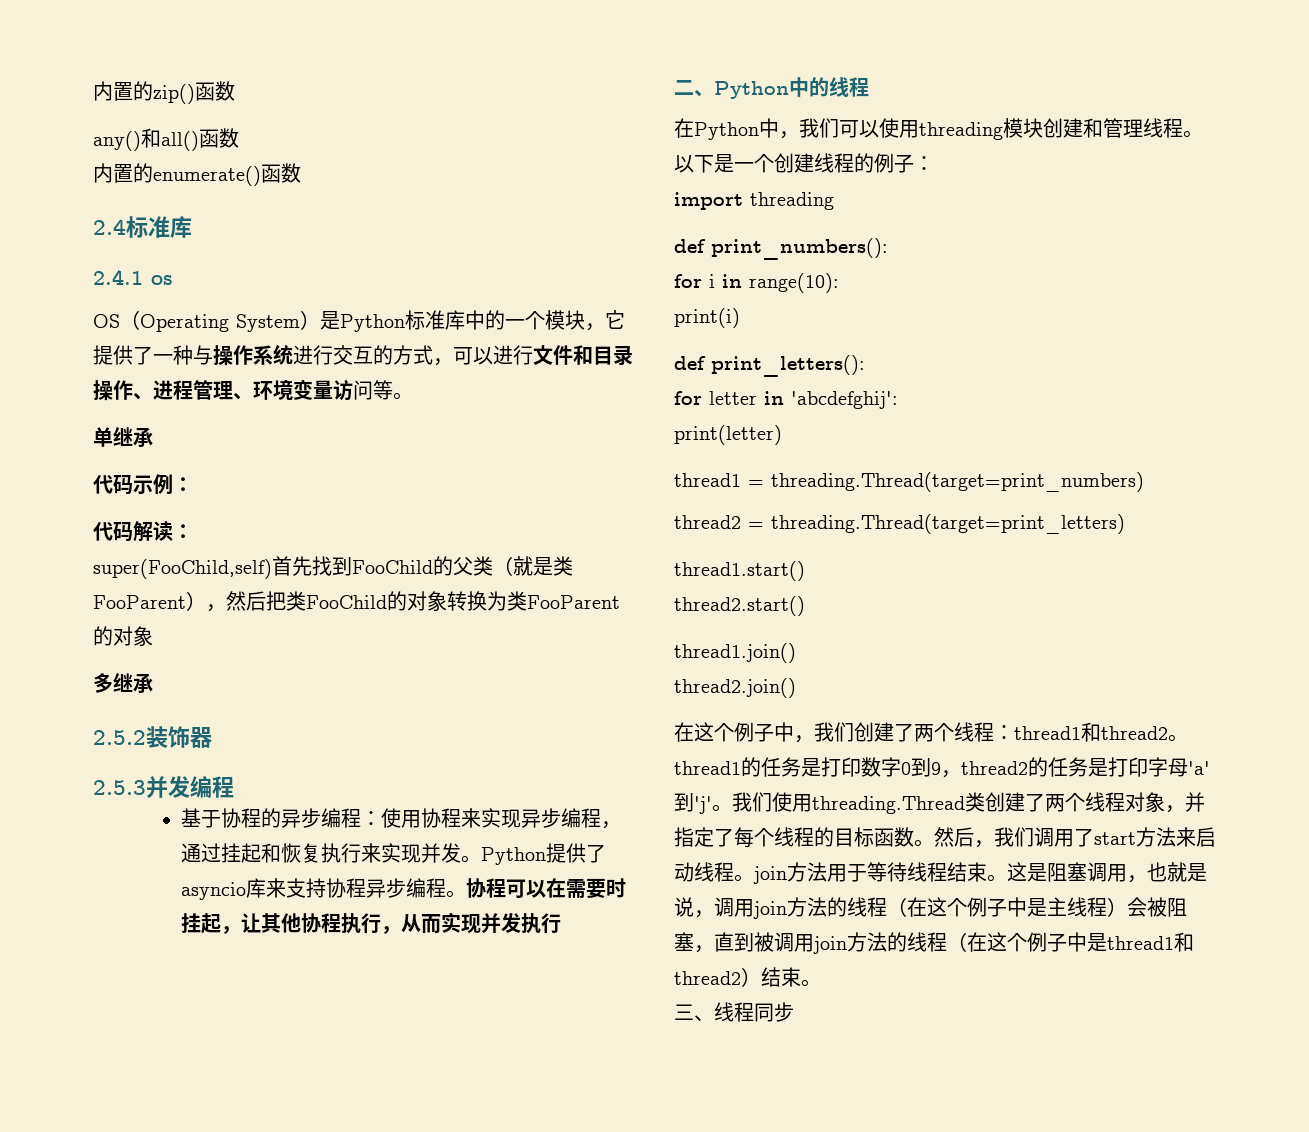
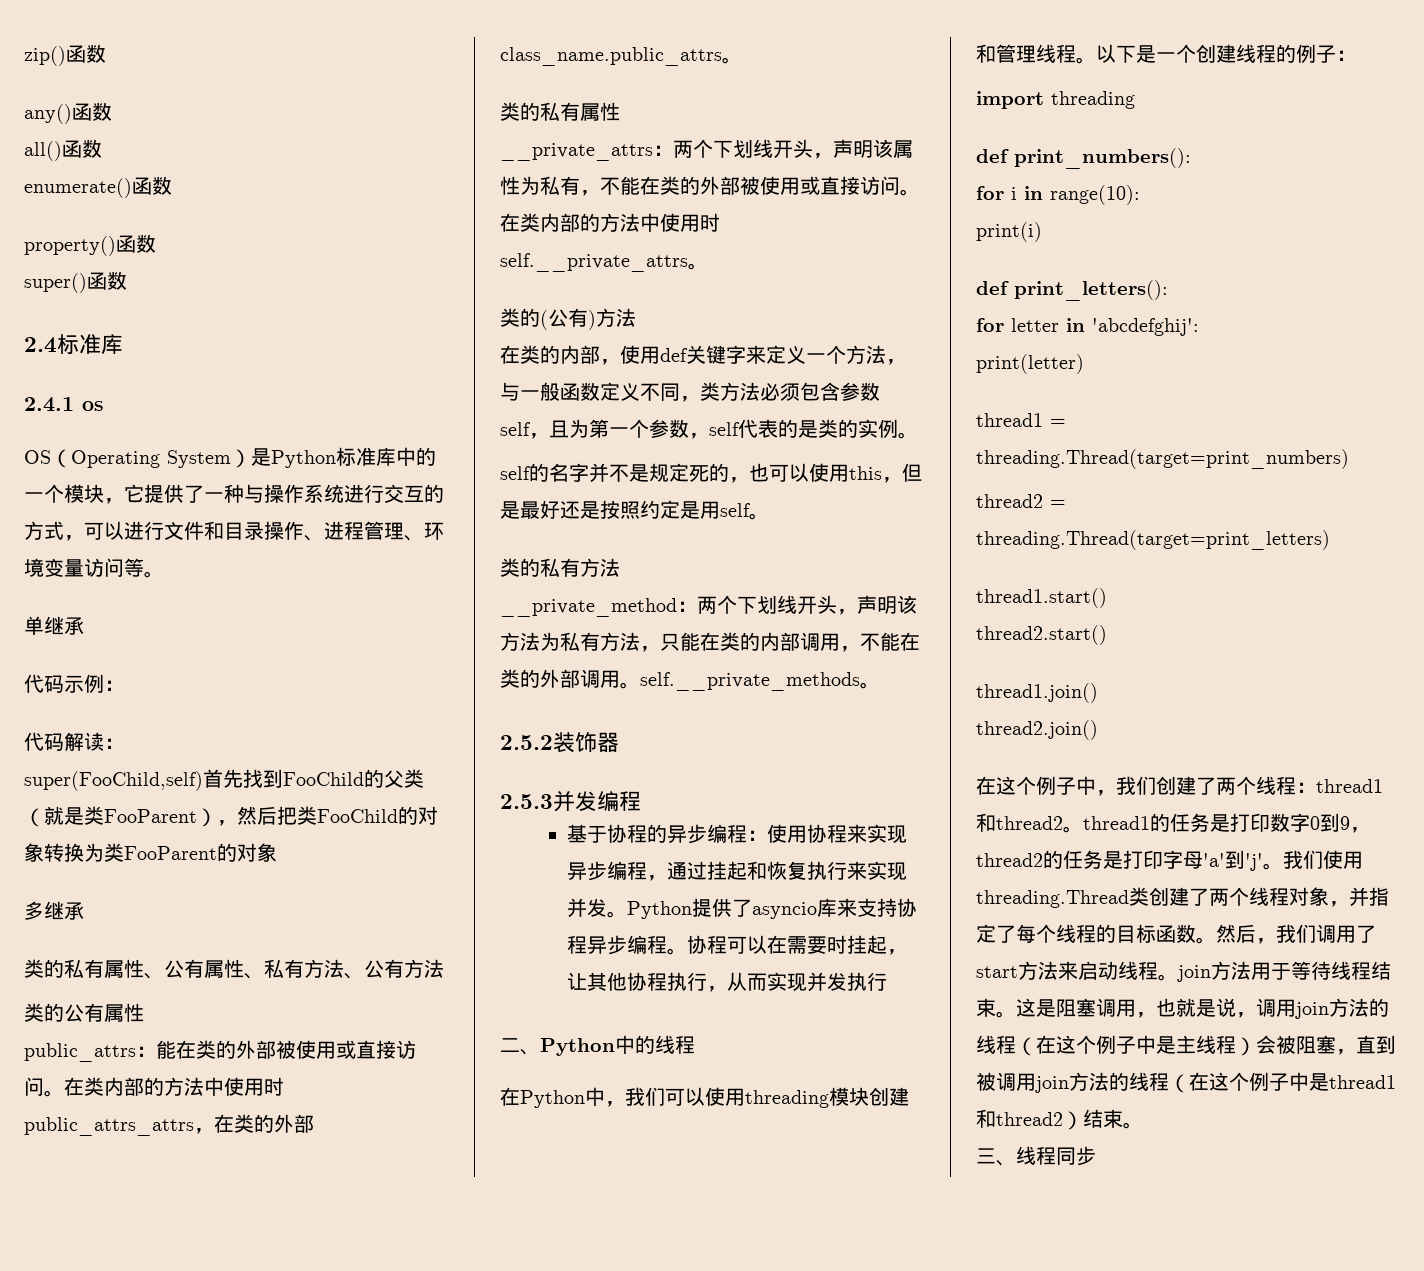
[93,81,153,101] 内置的 -> (24, 56) none
[141,128,161,148] 和 -> [72,102,112,121] 函数 //
[93,163,153,183] 内置的 -> (102, 148) none
(301, 173) none -> [24,234,156,256] [24,271,127,293] // property()函数 // super()函数
(153, 683) none -> [24,959,444,979] [24,1003,144,1022] [24,1040,416,1062] [24,1077,284,1097] [24,1114,314,1136] [500,47,742,66] [500,102,620,121] [500,139,913,161] [500,176,920,196] [500,213,720,232] [500,253,708,272] [500,308,636,330] [500,345,906,365] [500,382,880,402] [500,419,918,439] [500,463,922,483] [500,500,769,520] [500,558,620,577] [500,595,917,617] [500,632,920,652] [500,669,880,691] // 类的私有属性、公有属性、私有方法、公有方法 // 类的公有属性 // public_attrs：能在类的外部被使用或直接访问。在类内部的方法中使用时public_attrs_attrs，在类的外部class_name.public_attrs。 // 类的私有属性 // __private_attrs：两个下划线开头，声明该属性为私有，不能在类的外部被使用或直接访问。在类内部的方法中使用时self.__private_attrs。 // 类的(公有)方法 // 在类的内部，使用def关键字来定义一个方法，与一般函数定义不同，类方法必须包含参数self，且为第一个参数，self代表的是类的实例。 // self的名字并不是规定死的，也可以使用this，但是最好还是按照约定是用self。 // 类的私有方法 // __private_method：两个下划线开头，声明该方法为私有方法，只能在类的内部调用，不能在类的外部调用。self.__private_methods。

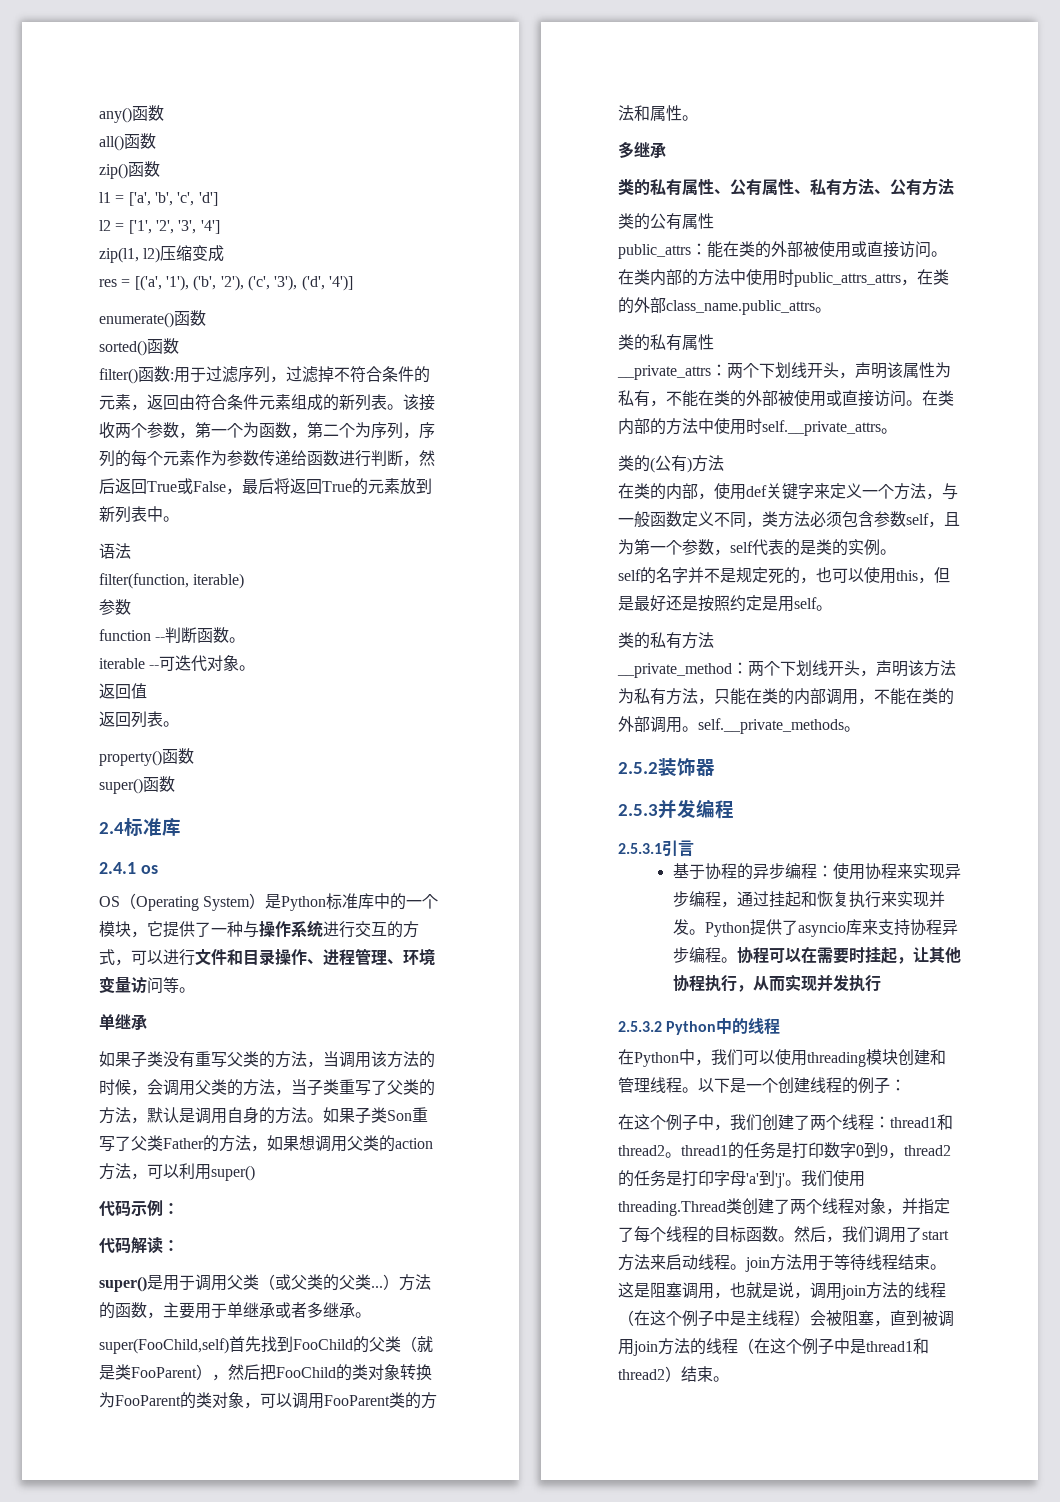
[24,44,106,66] zip()函数 // -> (99, 115) none
[24,176,172,198] enumerate()函数 -> [99,161,160,179] [99,192,218,206] [99,220,220,234] [99,245,225,263] [99,275,353,291] [99,310,206,328] [99,338,179,356] [99,366,430,384] [99,394,435,411] [99,422,435,439] [99,450,435,467] [99,478,432,495] [99,506,179,523] [99,543,131,559] [99,573,245,589] [99,599,131,615] [99,627,246,643] [99,655,256,672] [99,683,147,699] [99,711,179,728] zip()函数 // l1 = ['a', 'b', 'c', 'd'] // l2 = ['1', '2', '3', '4'] // zip(l1, l2)压缩变成 // res = [('a', '1'), ('b', '2'), ('c', '3'), ('d', '4')] // enumerate()函数 // sorted()函数 // filter()函数:用于过滤序列，过滤掉不符合条件的元素，返回由符合条件元素组成的新列表。该接收两个参数，第一个为函数，第二个为序列，序列的每个元素作为参数传递给函数进行判断，然后返回True或False，最后将返回True的元素放到新列表中。 // 语法 // filter(function, iterable) // 参数 // function --判断函数。 // iterable --可迭代对象。 // 返回值 // 返回列表。
(84, 626) none -> [99,1051,435,1068] [99,1079,435,1096] [99,1107,428,1124] [99,1135,433,1152] [99,1163,255,1181] // 如果子类没有重写父类的方法，当调用该方法的时候，会调用父类的方法，当子类重写了父类的方法，默认是调用自身的方法。如果子类Son重写了父类Father的方法，如果想调用父类的action方法，可以利用super()
(124, 743) none -> [99,1274,431,1292] [99,1302,371,1319] // super()是用于调用父类（或父类的父类...）方法的函数，主要用于单继承或者多继承。
[297,806,418,825] 类FooChild的 -> [276,1364,368,1381] FooChild的类
[104,843,277,862] 类FooParent的对象 -> [115,1392,437,1409] [618,105,698,121] FooParent的类对象，可以调用FooParent类的方法和属性。
(641, 801) none -> [618,840,694,857] // 2.5.3.1引言
[500,1038,540,1055] 二、 -> [618,1021,662,1032] 2.5.3.2
[976,91,1135,109] [976,148,1191,169] [976,185,1140,205] [976,222,1042,242] [976,280,1168,301] [976,318,1199,336] [976,354,1084,374] [976,413,1066,427] [976,449,1349,469] [976,494,1066,508] [976,530,1330,550] [976,588,1107,608] [976,625,1107,645] [976,683,1098,703] [976,720,1098,740] // import threading // def print_numbers(): // for i in range(10): // print(i) // def print_letters(): // for letter in 'abcdefghij': // print(letter) // thread1 = threading.Thread(target=print_numbers) // thread2 = threading.Thread(target=print_letters) // thread1.start() // thread2.start() // thread1.join() // thread2.join() -> (906, 1085) none
[976,1146,1096,1166] // 三、线程同步 -> (729, 1379) none

